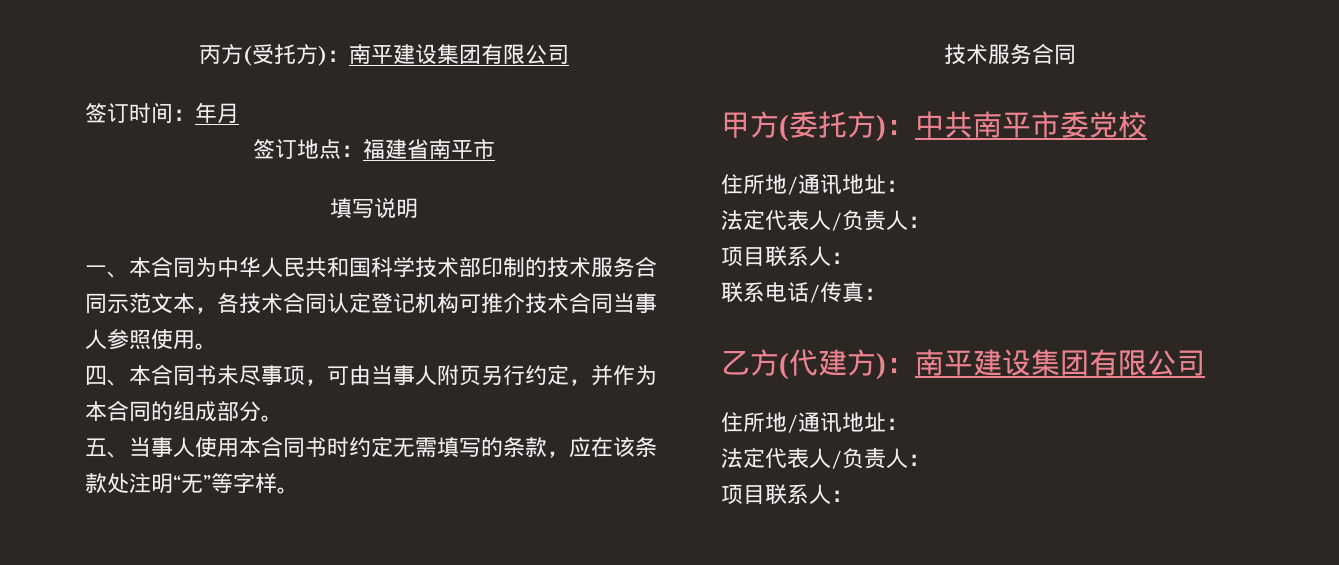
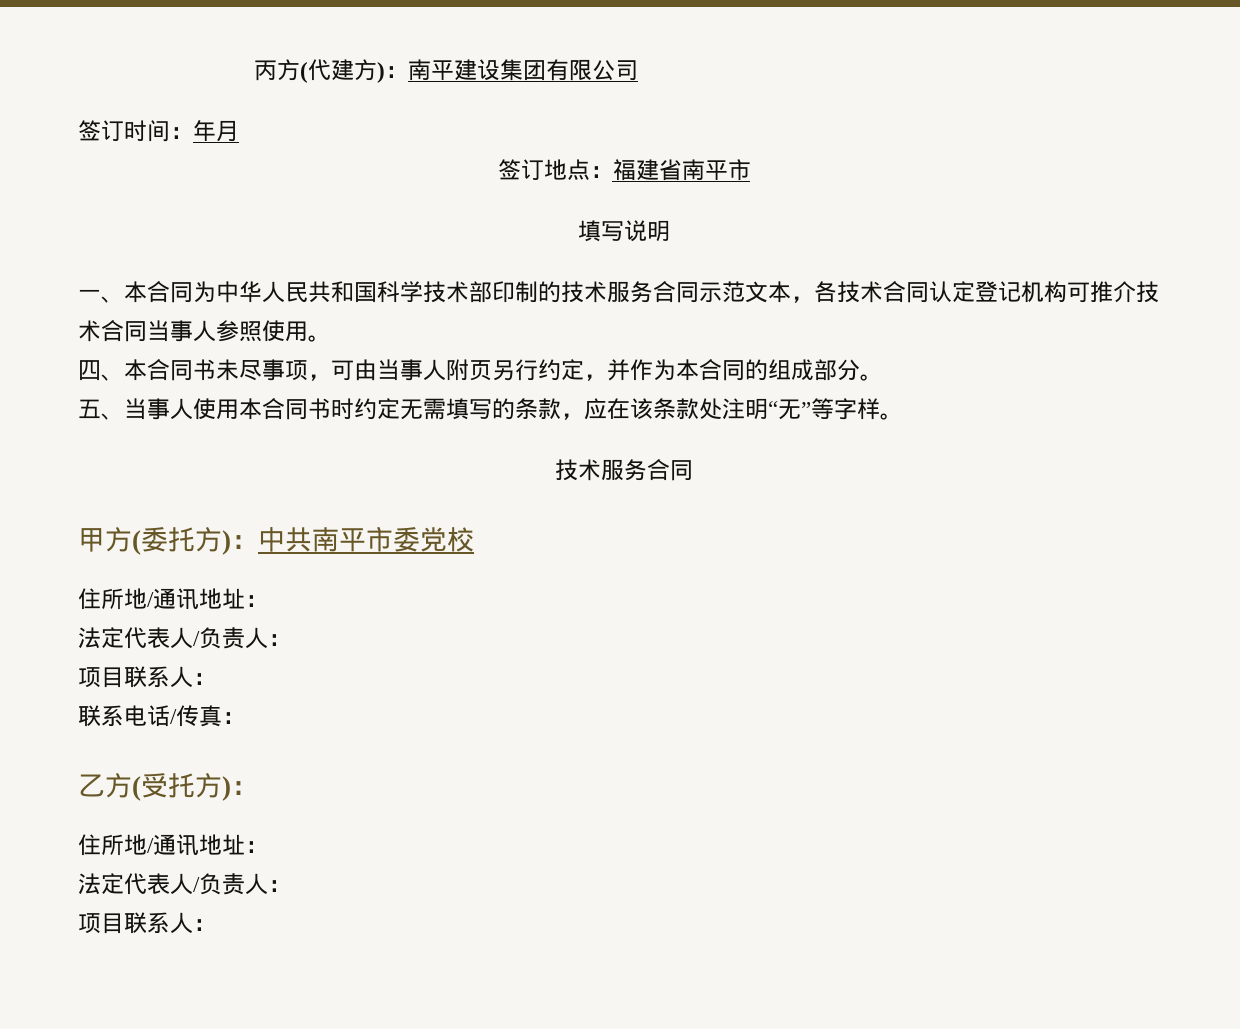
[252,44,297,64] 受托 -> [308,59,355,81] 代建
[789,349,1205,380] 代建方)：南平建设集团有限公司 -> [141,773,258,801] 受托方)：

